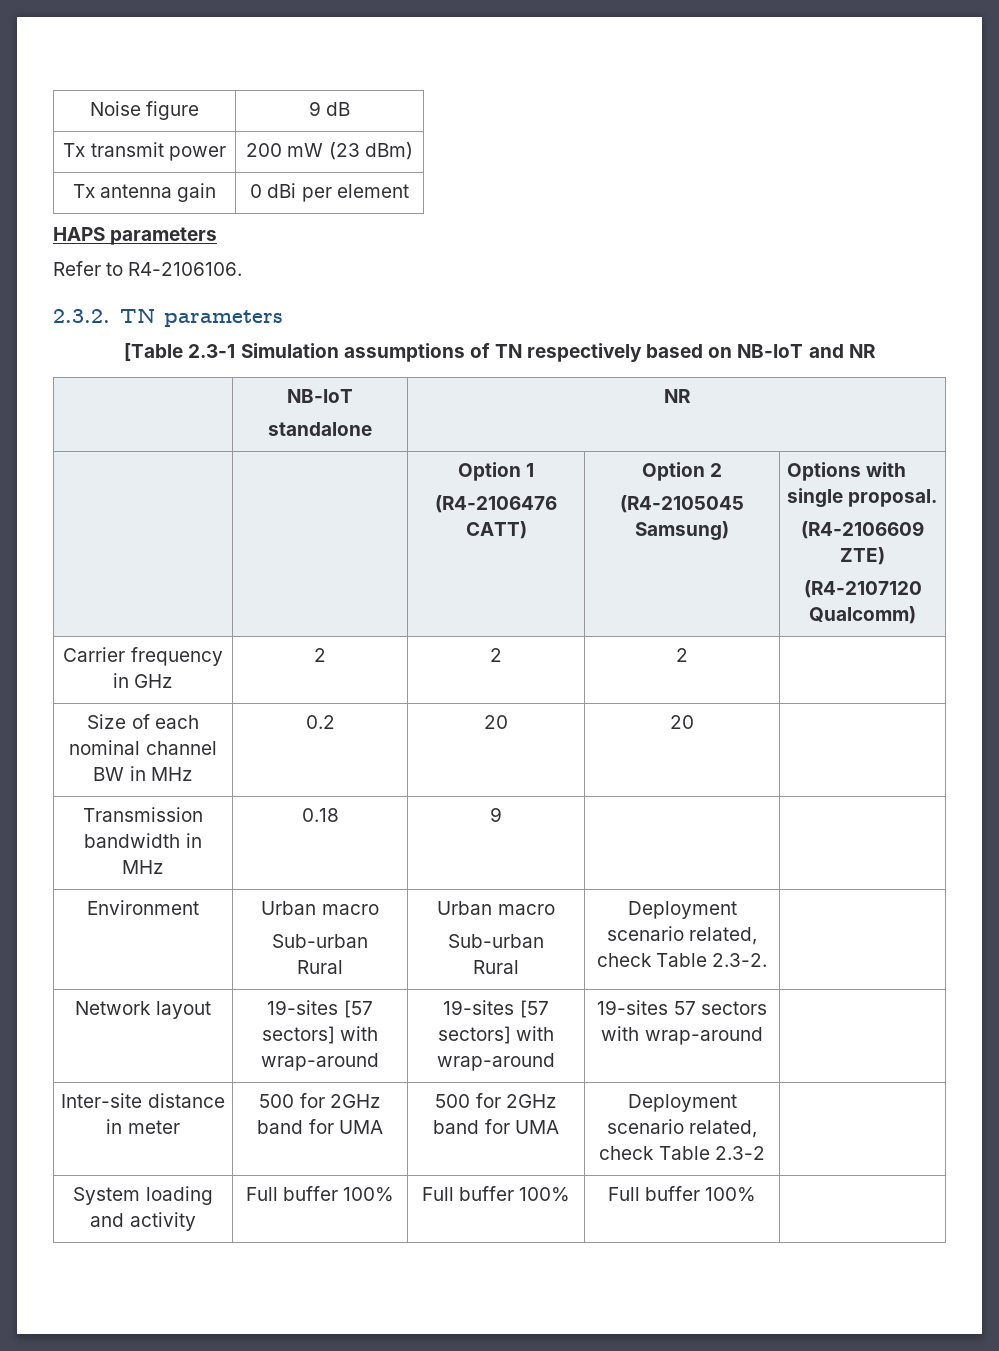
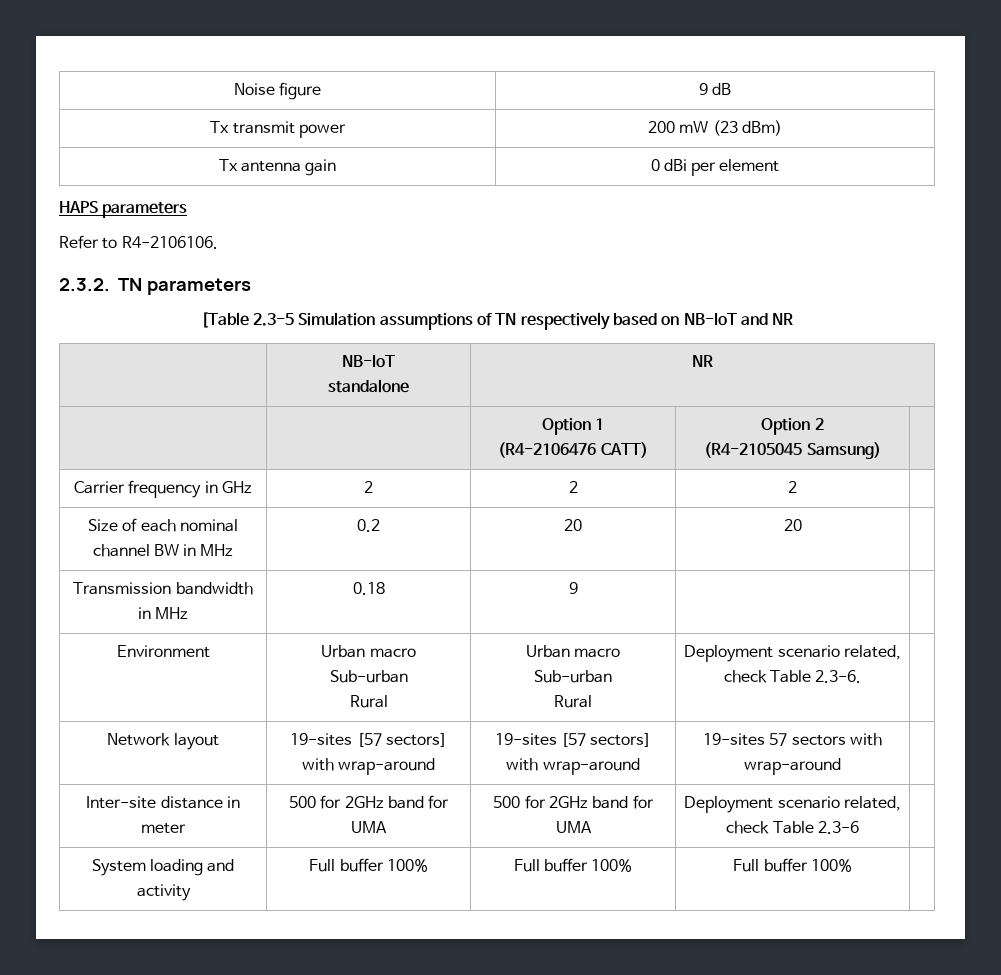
[188,344,236,358] 2.3-1 -> [253,313,295,326] 2.3-5
[787,462,907,481] [787,488,938,508] [801,521,924,539] [840,547,885,565] [803,580,922,598] [809,606,916,624] Options with single proposal. // (R4-2106609 ZTE) // (R4-2107120 Qualcomm) -> (881, 450) none
[712,953,768,967] 2.3-2. -> [815,670,862,683] 2.3-6.
[714,1146,765,1160] 2.3-2 -> [817,821,859,834] 2.3-6

